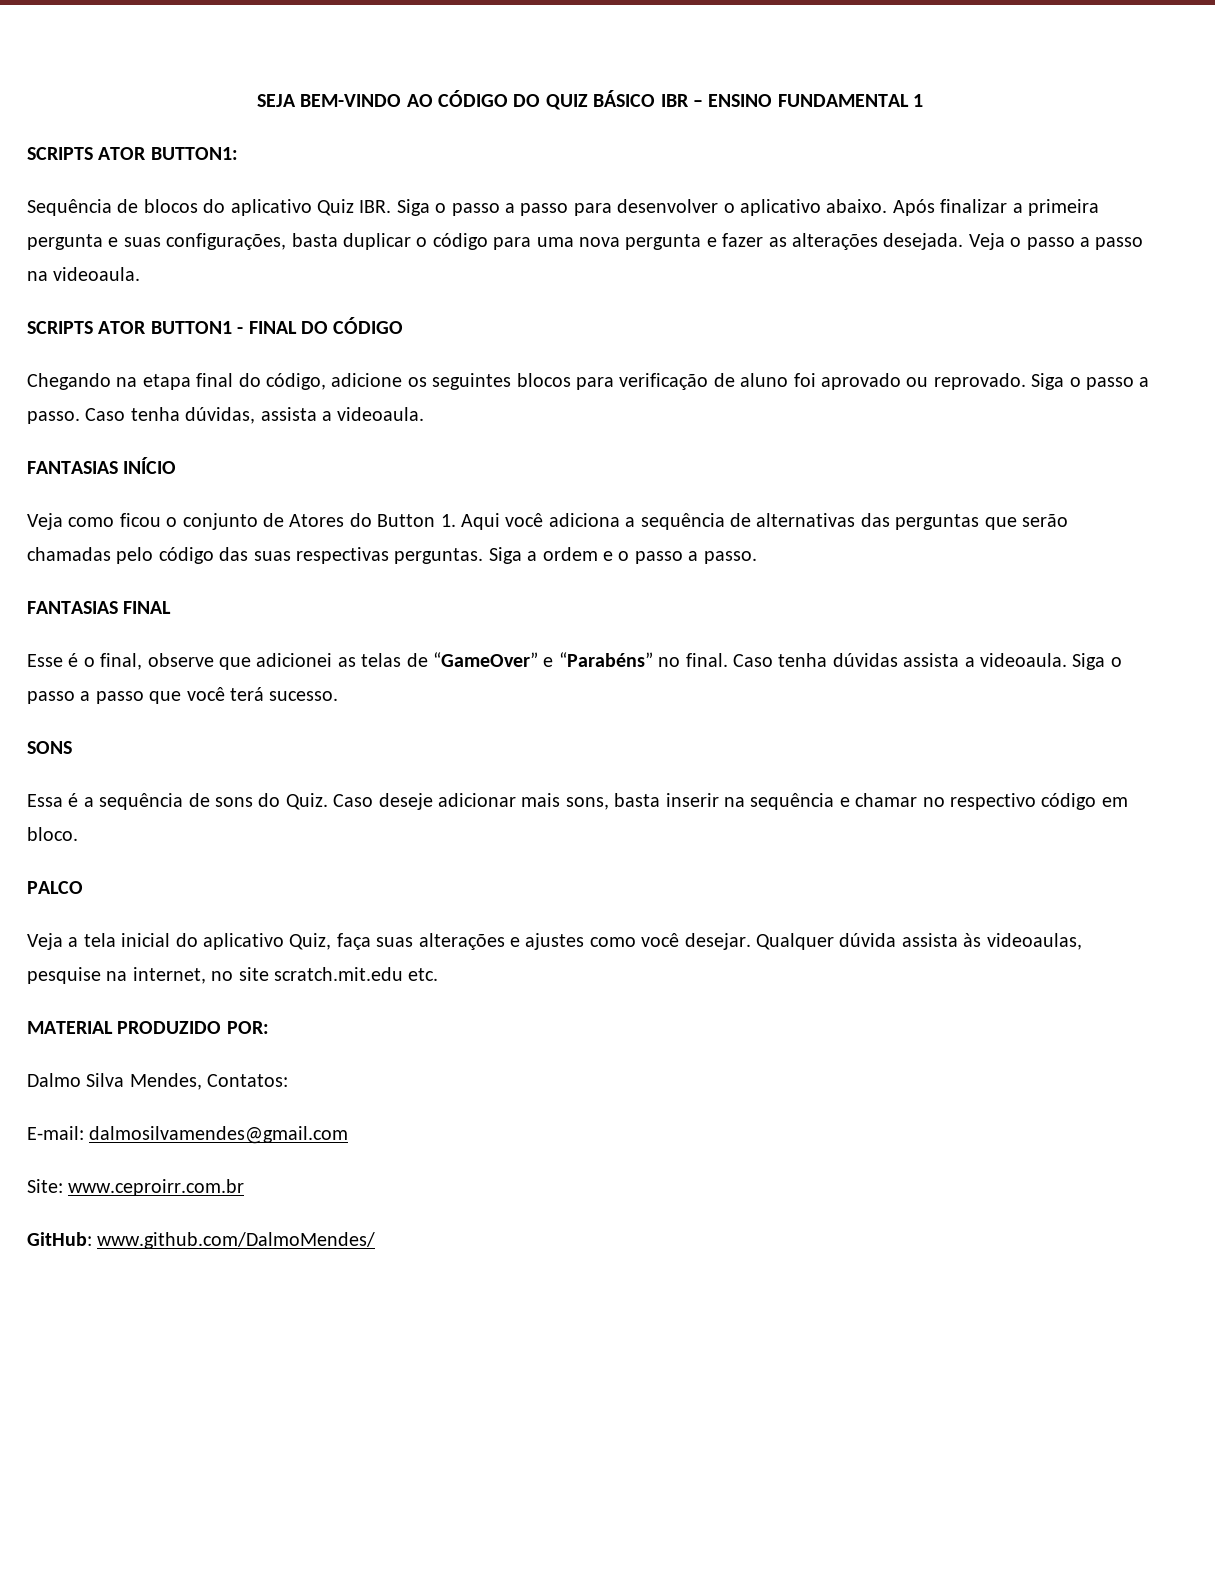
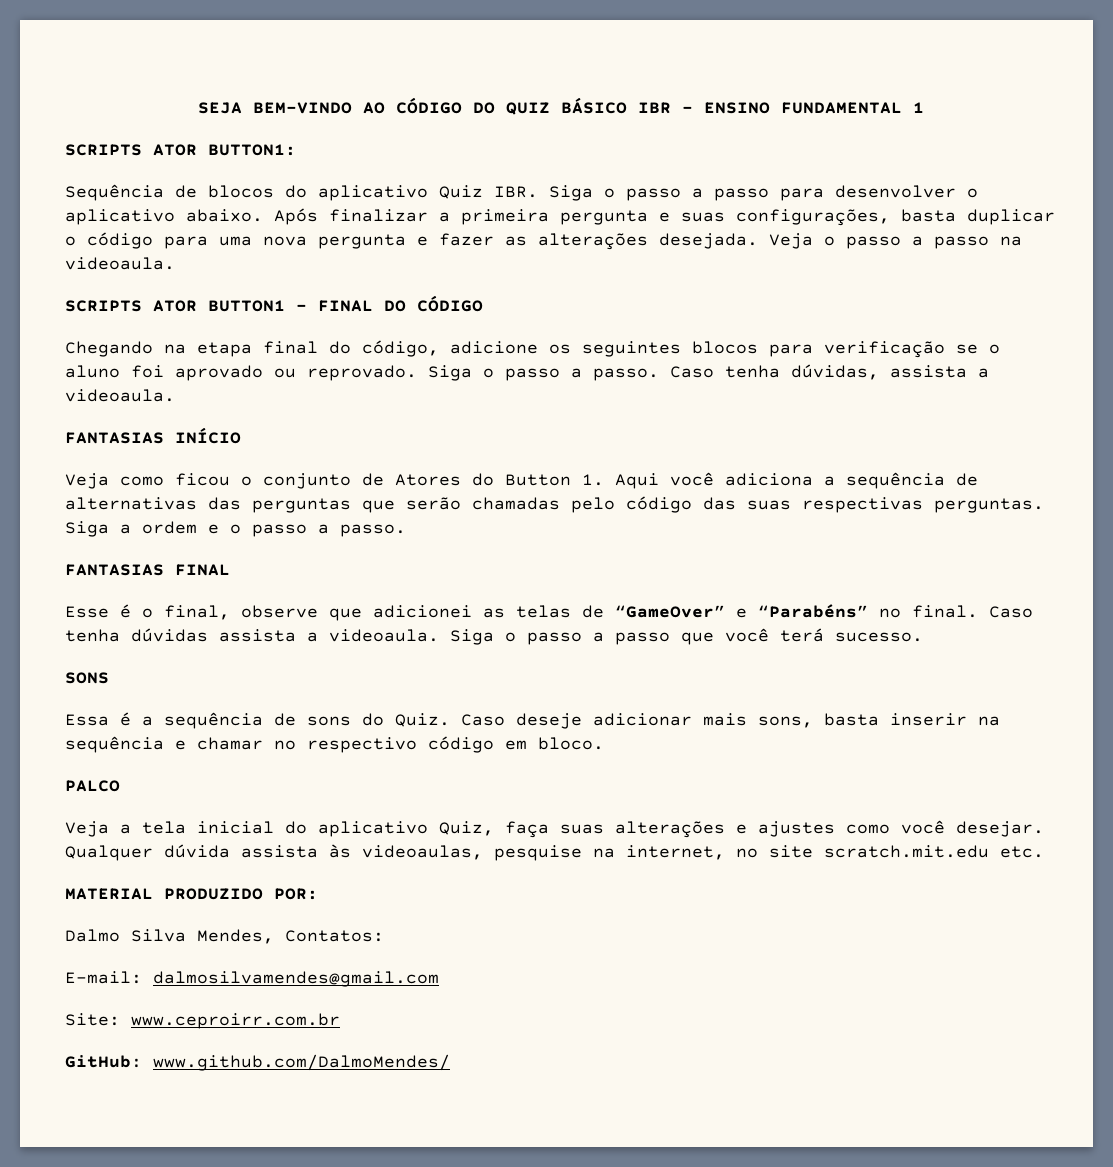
[713,373,735,387] de -> [956,344,1000,354] se o

